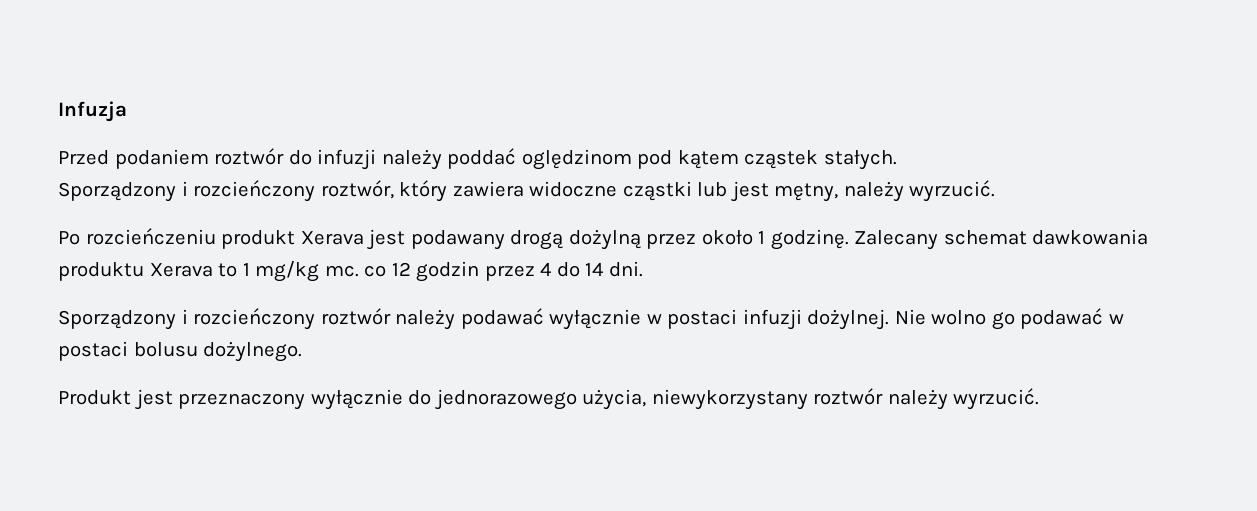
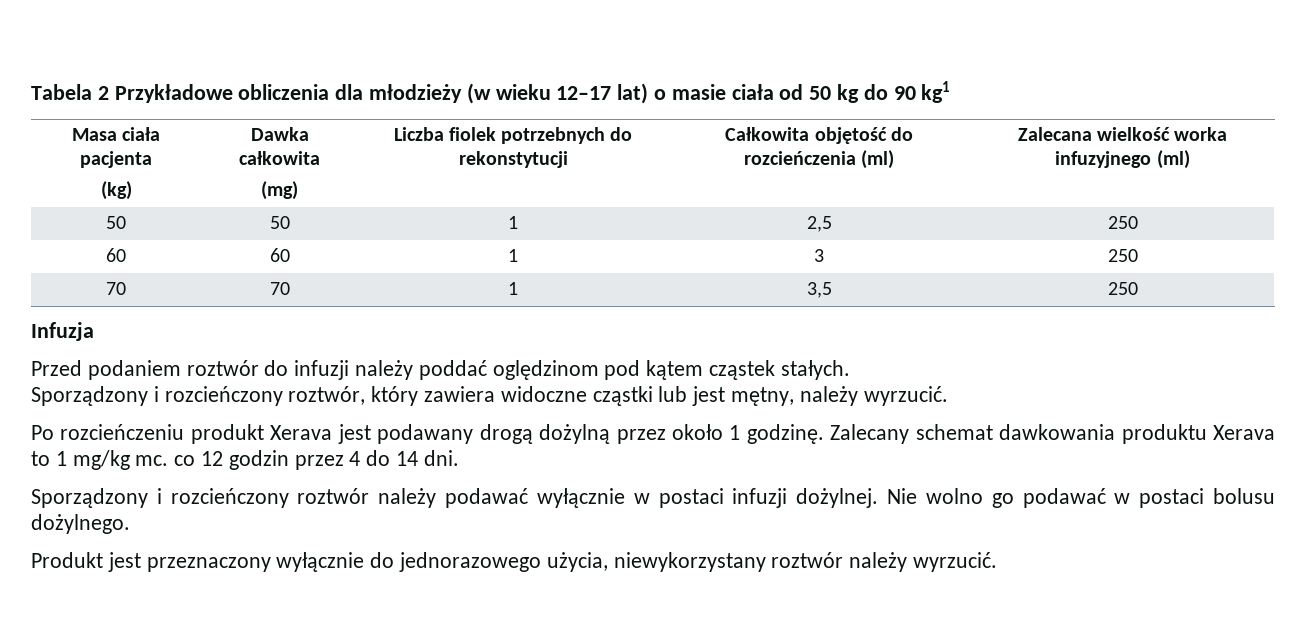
(58, 111) none -> [31,81,951,104] [71,127,161,141] [80,151,152,168] [100,181,132,200] [250,127,309,141] [239,151,320,165] [261,181,298,200] [393,127,633,144] [458,151,568,168] [725,127,913,144] [743,150,895,169] [1017,127,1228,141] [1055,150,1190,169] [106,216,126,229] [269,216,290,229] [508,216,518,229] [806,216,832,232] [1107,216,1138,229] [106,248,126,262] [269,248,290,262] [508,249,518,262] [814,249,824,262] [1107,249,1138,262] [106,282,126,295] [269,282,290,295] [508,282,518,295] [806,282,832,298] [1107,282,1138,295] Tabela 2 Przykładowe obliczenia dla młodzieży (w wieku 12–17 lat) o masie ciała od 50 kg do 90 kg1 // Masa ciała pacjenta // (kg) | Dawka całkowita // (mg) | Liczba fiolek potrzebnych do rekonstytucji | Całkowita objętość do rozcieńczenia (ml) | Zalecana wielkość worka infuzyjnego (ml) // 50 | 50 | 1 | 2,5 | 250 // 60 | 60 | 1 | 3 | 250 // 70 | 70 | 1 | 3,5 | 250 //

